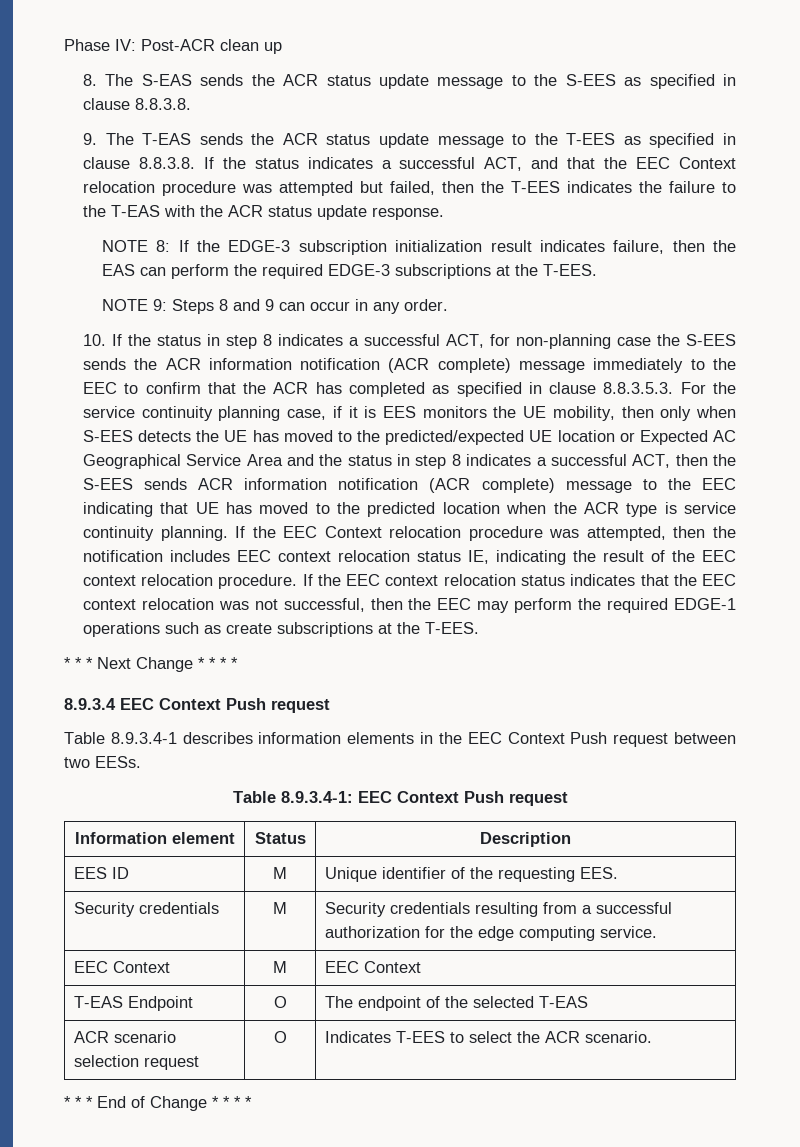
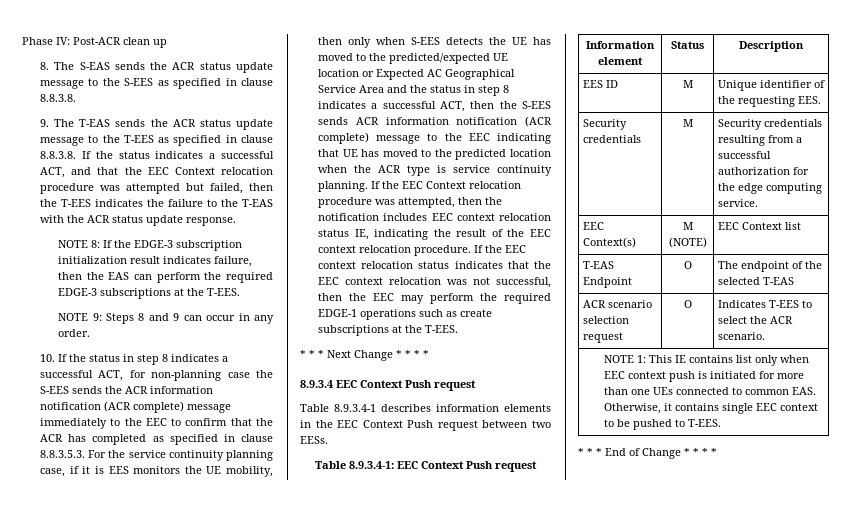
[112,961,170,973] [273,961,287,973] [324,961,421,973] Context | M | EEC Context -> [582,237,636,248] [682,222,693,230] [668,237,707,248] [717,222,801,230] Context(s) | M (NOTE) | EEC Context list
(652, 1037) none -> [604,355,810,366] [604,371,805,382] [604,387,817,395] [604,403,819,414] [604,419,722,430] // NOTE 1: This IE contains list only when EEC context push is initiated for more than one UEs connected to common EAS. Otherwise, it contains single EEC context to be pushed to T-EES.

